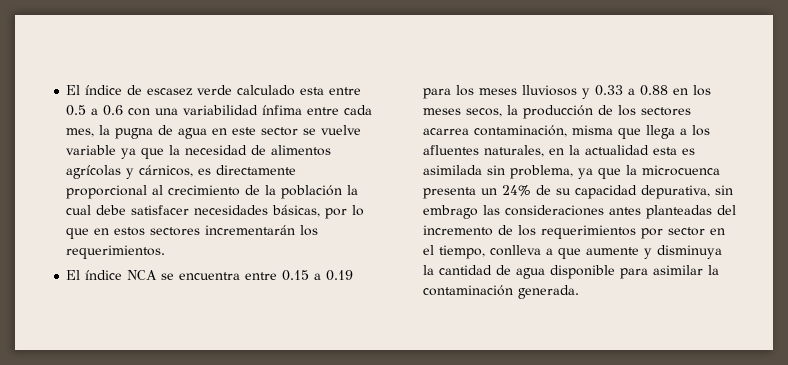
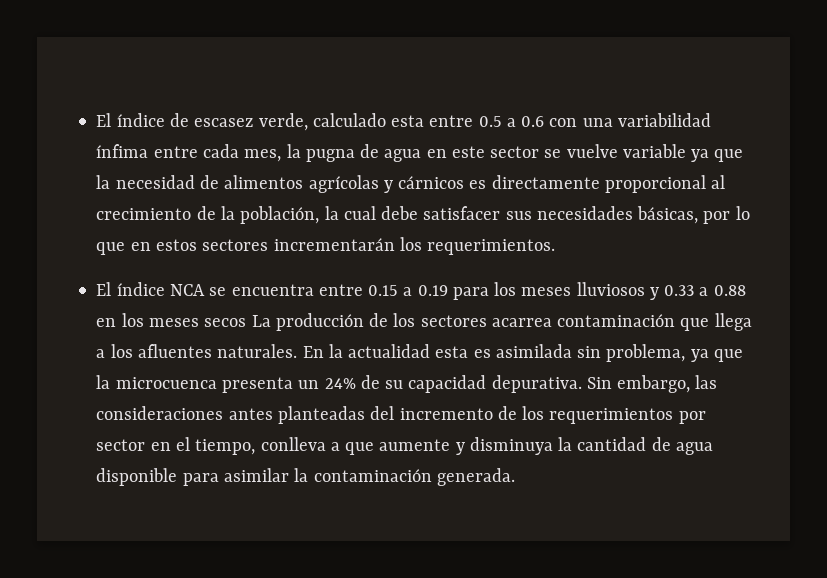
[197,85,233,95] verde -> [258,113,308,131] verde,
[139,165,194,177] cárnicos, -> [398,176,465,189] cárnicos
[281,185,343,199] población -> [240,206,320,224] población,
(190, 210) none -> [505,211,532,220] sus
[466,105,519,117] secos, la -> [204,315,271,327] secos La
[474,125,614,137] contaminación, misma -> [557,314,676,327] contaminación
[484,145,565,157] naturales, en -> [217,344,324,358] naturales. En
[641,185,734,199] [423,205,479,219] depurativa, sin embrago -> [491,375,691,393] depurativa. Sin embargo,

